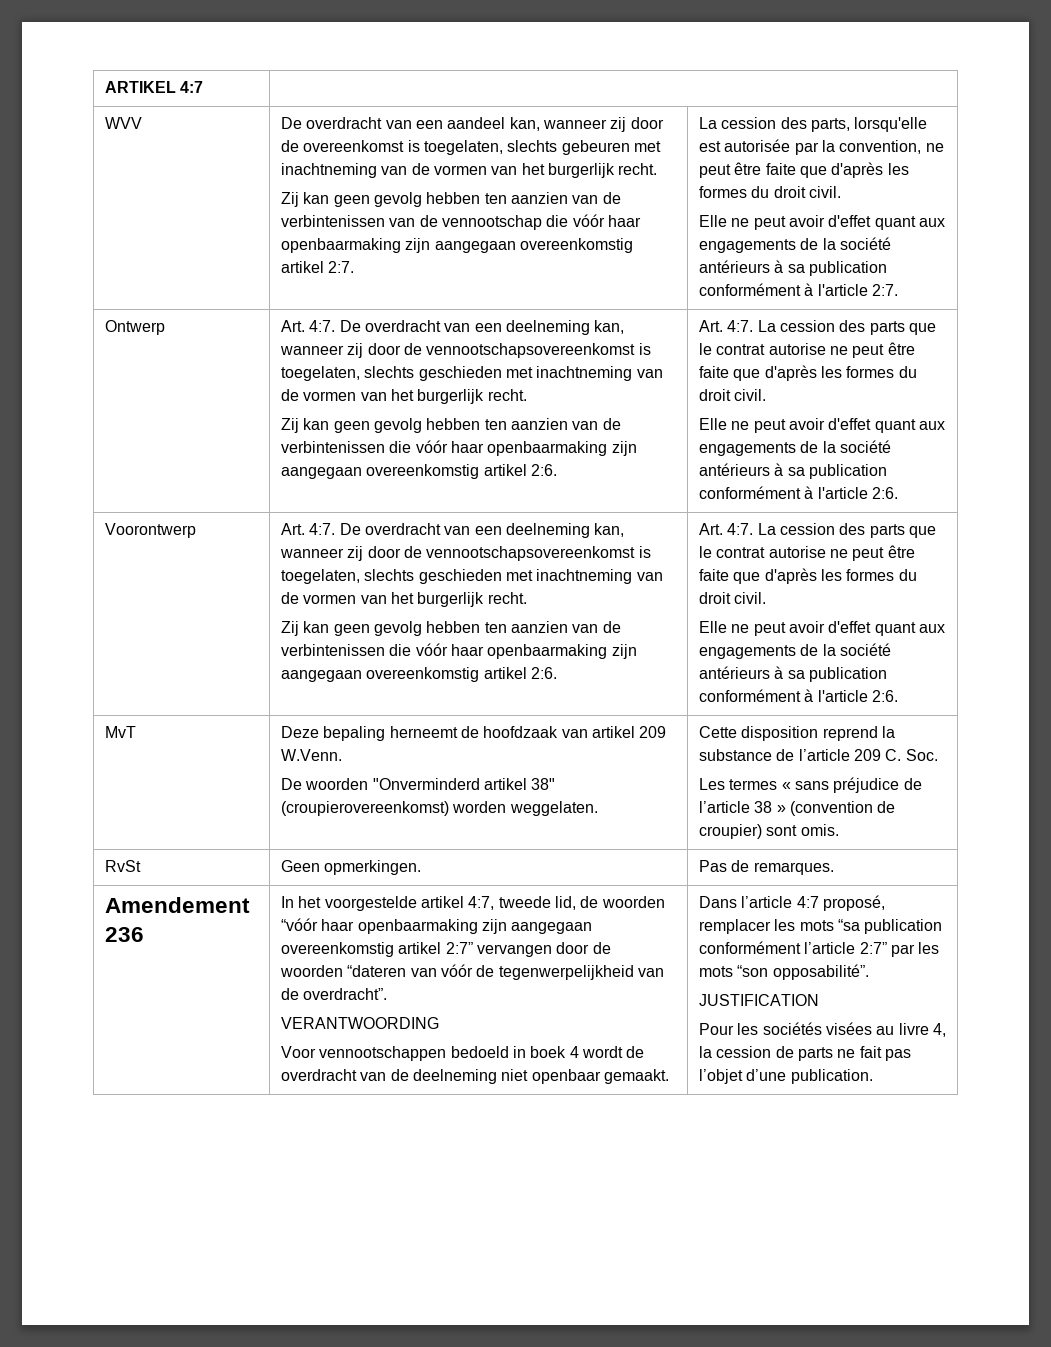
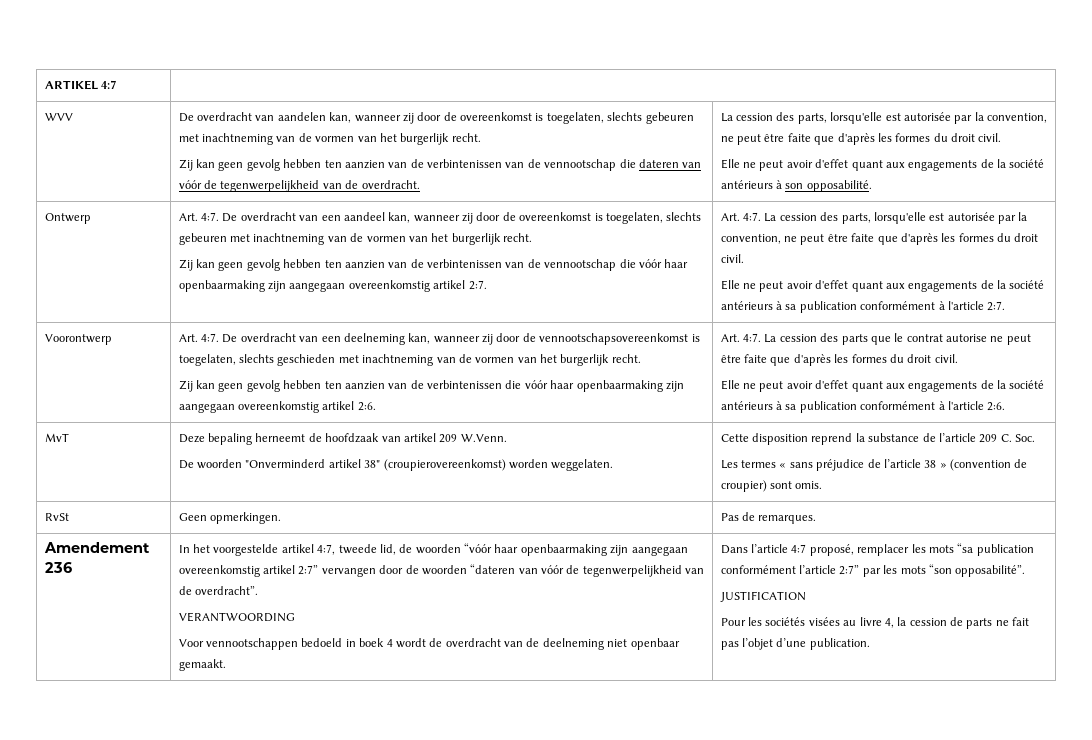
(412, 124) none -> [277,112,694,124] [178,133,481,145] [178,159,702,171] [178,180,420,192] [720,112,1048,124] [720,133,1002,145] [720,159,1045,171] [720,180,872,192] [44,213,91,224] [178,212,319,222] aandelen kan, wanneer zij door de overeenkomst is toegelaten, slechts gebeuren met inachtneming van de vormen van het burgerlijk recht. // Zij kan geen gevolg hebben ten aanzien van de verbintenissen van de vennootschap die dateren van vóór de tegenwerpelijkheid van de overdracht. | La cession des parts, lorsqu'elle est autorisée par la convention, ne peut être faite que d'après les formes du droit civil. // Elle ne peut avoir d'effet quant aux engagements de la société antérieurs à son opposabilité. // Ontwerp | Art. 4:7. De overdracht van
(355, 267) none -> [720,212,762,221] Art. 4:7.
[105,320,166,335] [281,320,625,335] [280,343,651,358] [281,366,663,381] [281,389,527,404] [281,418,621,433] [281,440,637,456] [281,464,557,479] [699,320,936,335] [699,342,915,358] [699,365,917,381] [699,389,767,401] [699,418,945,433] [699,440,891,456] [699,463,887,479] [699,486,898,499] // Ontwerp | Art. 4:7. De overdracht van een deelneming kan, wanneer zij door de vennootschapsovereenkomst is toegelaten, slechts geschieden met inachtneming van de vormen van het burgerlijk recht. // Zij kan geen gevolg hebben ten aanzien van de verbintenissen die vóór haar openbaarmaking zijn aangegaan overeenkomstig artikel 2:6. | Art. 4:7. La cession des parts que le contrat autorise ne peut être faite que d'après les formes du droit civil. // Elle ne peut avoir d'effet quant aux engagements de la société antérieurs à sa publication conformément à l'article 2:6. -> (1006, 306) none

